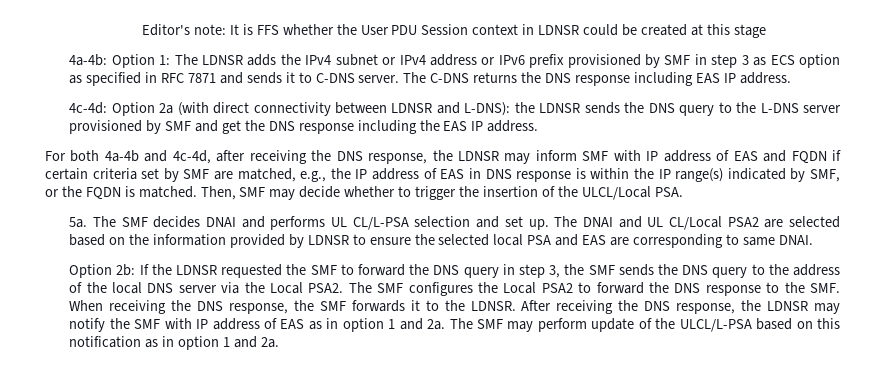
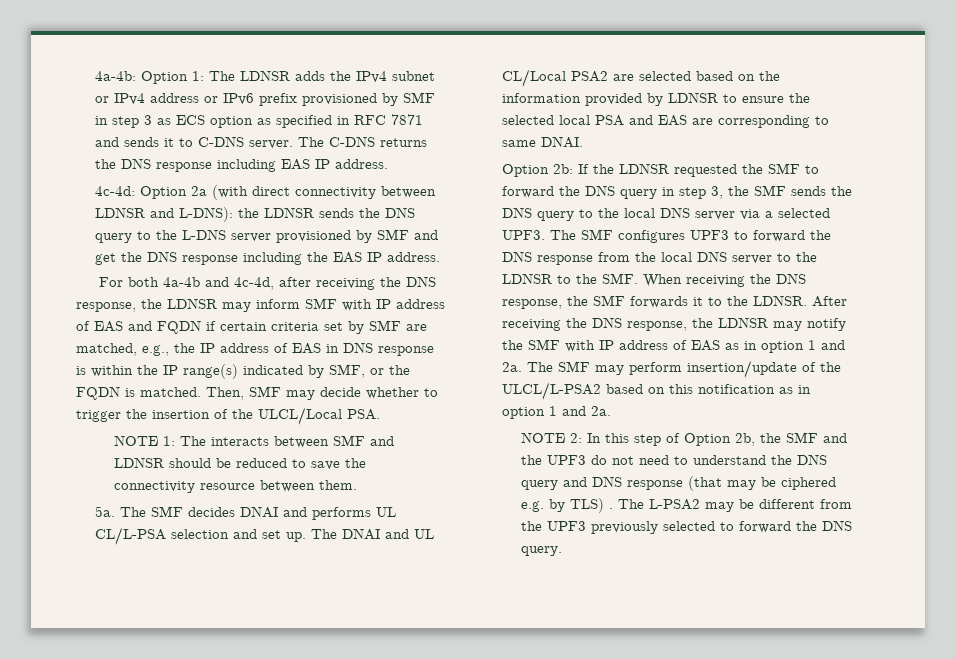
[142,24,766,38] Editor's note: It is FFS whether the User PDU Session context in LDNSR could be created at this stage // -> (94, 76) none
(683, 192) none -> [113,435,394,448] [113,457,366,470] [113,480,357,493] // NOTE 1: The interacts between SMF and LDNSR should be reduced to save the connectivity resource between them.
[792,264,840,276] [69,282,107,293] address of the -> (619, 213) none
[244,282,573,296] the Local PSA2. The SMF configures the Local PSA2 -> [764,208,830,218] [501,229,729,243] a selected UPF3. The SMF configures UPF3
(761, 290) none -> [597,251,817,264] [501,273,552,284] from the local DNS server to the LDNSR
[591,318,752,332] update of the ULCL/L-PSA -> [686,360,841,378] [501,382,601,400] insertion/update of the ULCL/L-PSA2
(279, 342) none -> [520,432,847,446] [520,454,827,465] [520,476,836,491] [520,498,852,513] [520,520,852,534] [520,546,562,556] // NOTE 2: In this step of Option 2b, the SMF and the UPF3 do not need to understand the DNS query and DNS response (that may be ciphered e.g. by TLS) . The L-PSA2 may be different from the UPF3 previously selected to forward the DNS query.

